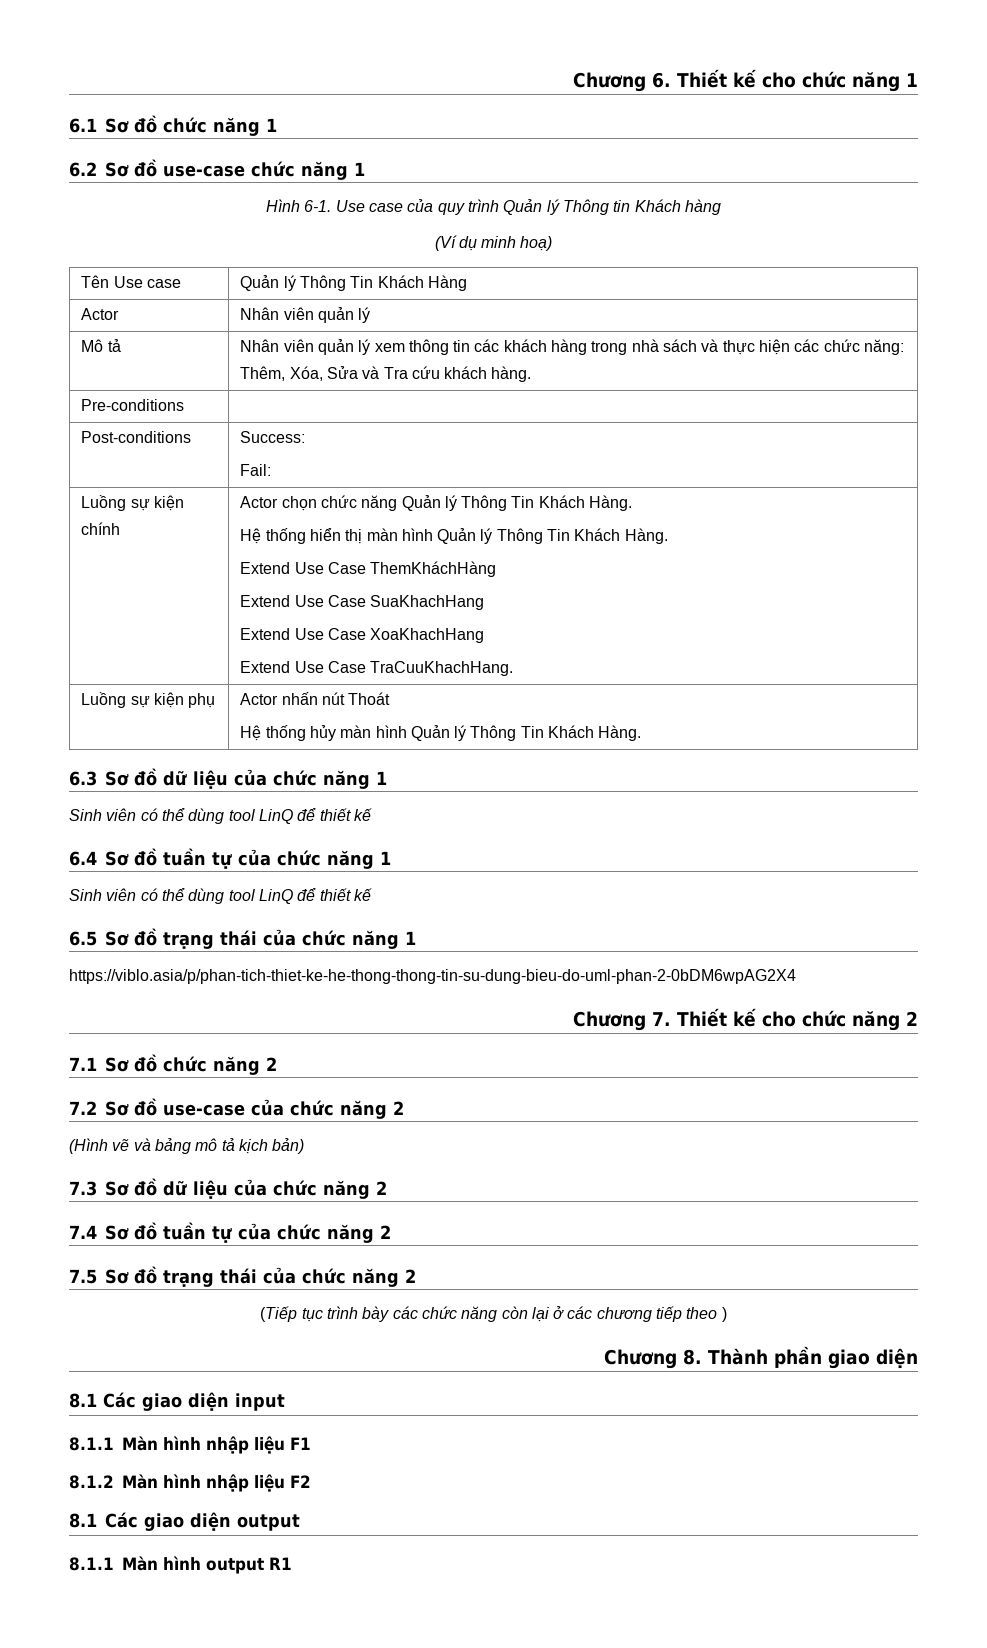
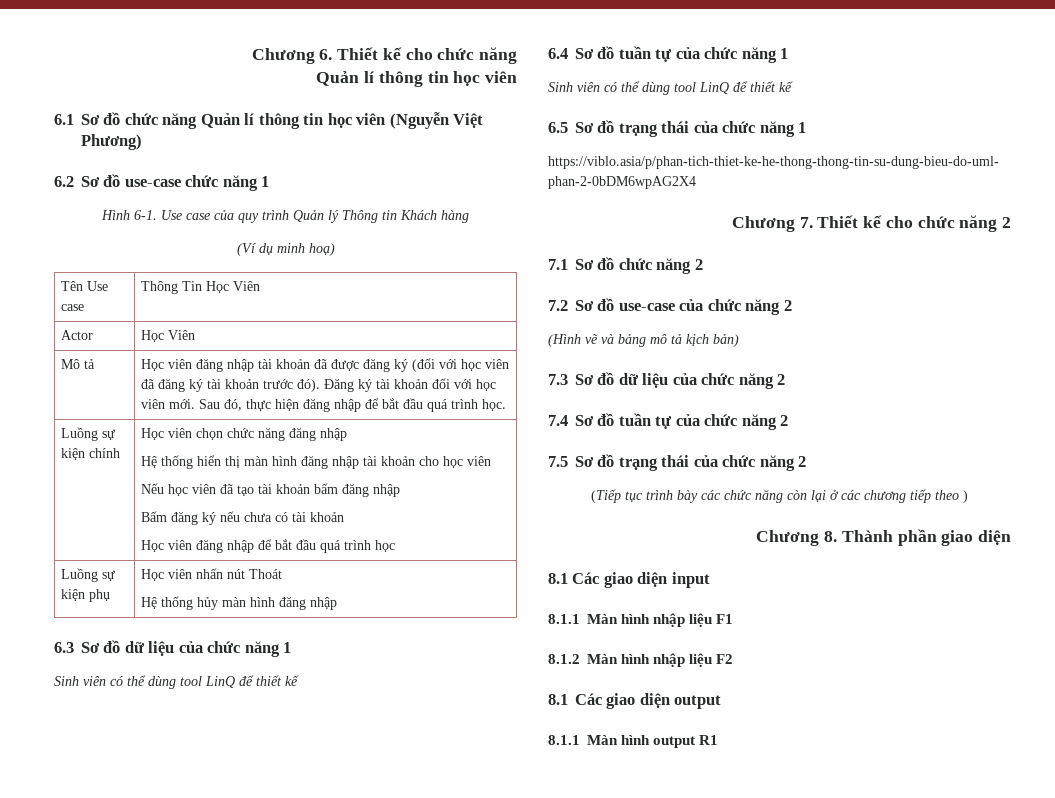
[906,73,918,87] 1 -> [316,71,518,87] // Quản lí thông tin học viên
[266,118,277,132] 1 -> [200,112,484,129] [81,134,142,150] Quản lí thông tin học viên (Nguyễn Việt Phương)
[240,275,467,291] [81,308,120,320] [240,307,371,323] [81,339,121,352] [240,339,905,355] [240,366,532,382] [81,399,185,411] [81,431,192,443] [240,431,306,443] [240,464,272,476] Quản lý Thông Tin Khách Hàng // Actor | Nhân viên quản lý // Mô tả | Nhân viên quản lý xem thông tin các khách hàng trong nhà sách và thực hiện các chức năng: Thêm, Xóa, Sửa và Tra cứu khách hàng. // Pre-conditions | // Post-conditions | Success: // Fail: -> [141,281,261,294] [61,330,94,340] [141,330,196,342] [61,359,96,369] [141,358,510,372] [141,378,497,392] [141,398,507,412] Thông Tin Học Viên // Actor | Học Viên // Mô tả | Học viên đăng nhập tài khoản đã được đăng ký (đối với học viên đã đăng ký tài khoản trước đó). Đăng ký tài khoản đối với học viên mới. Sau đó, thực hiện đăng nhập để bắt đầu quá trình học.
[240,496,279,508] Actor -> [141,428,193,440] Học viên
[401,495,633,511] Quản lý Thông Tin Khách Hàng. -> [289,427,348,441] đăng nhập
[437,528,668,544] [240,561,497,577] [240,595,485,610] [240,628,485,643] [240,661,514,676] Quản lý Thông Tin Khách Hàng. // Extend Use Case ThemKháchHàng // Extend Use Case SuaKhachHang // Extend Use Case XoaKhachHang // Extend Use Case TraCuuKhachHang. -> [301,455,492,469] [141,483,401,497] [141,511,345,525] [141,539,396,553] đăng nhập tài khoản cho học viên // Nếu học viên đã tạo tài khoản bấm đăng nhập // Bấm đăng ký nếu chưa có tài khoản // Học viên đăng nhập để bắt đầu quá trình học
[240,693,279,705] Actor -> [141,569,193,581] Học viên
[410,725,642,741] Quản lý Thông Tin Khách Hàng. -> [279,596,338,610] đăng nhập

